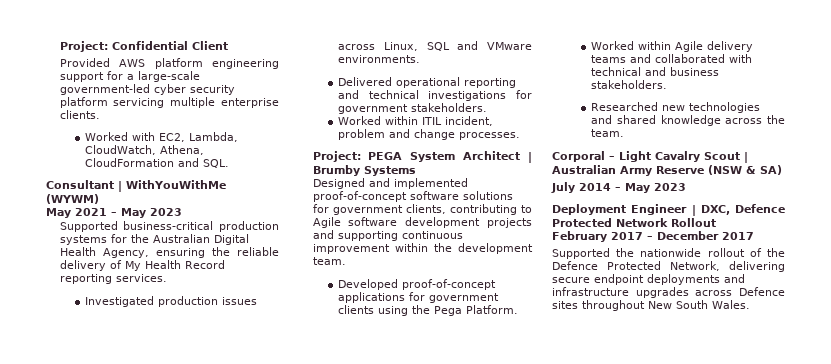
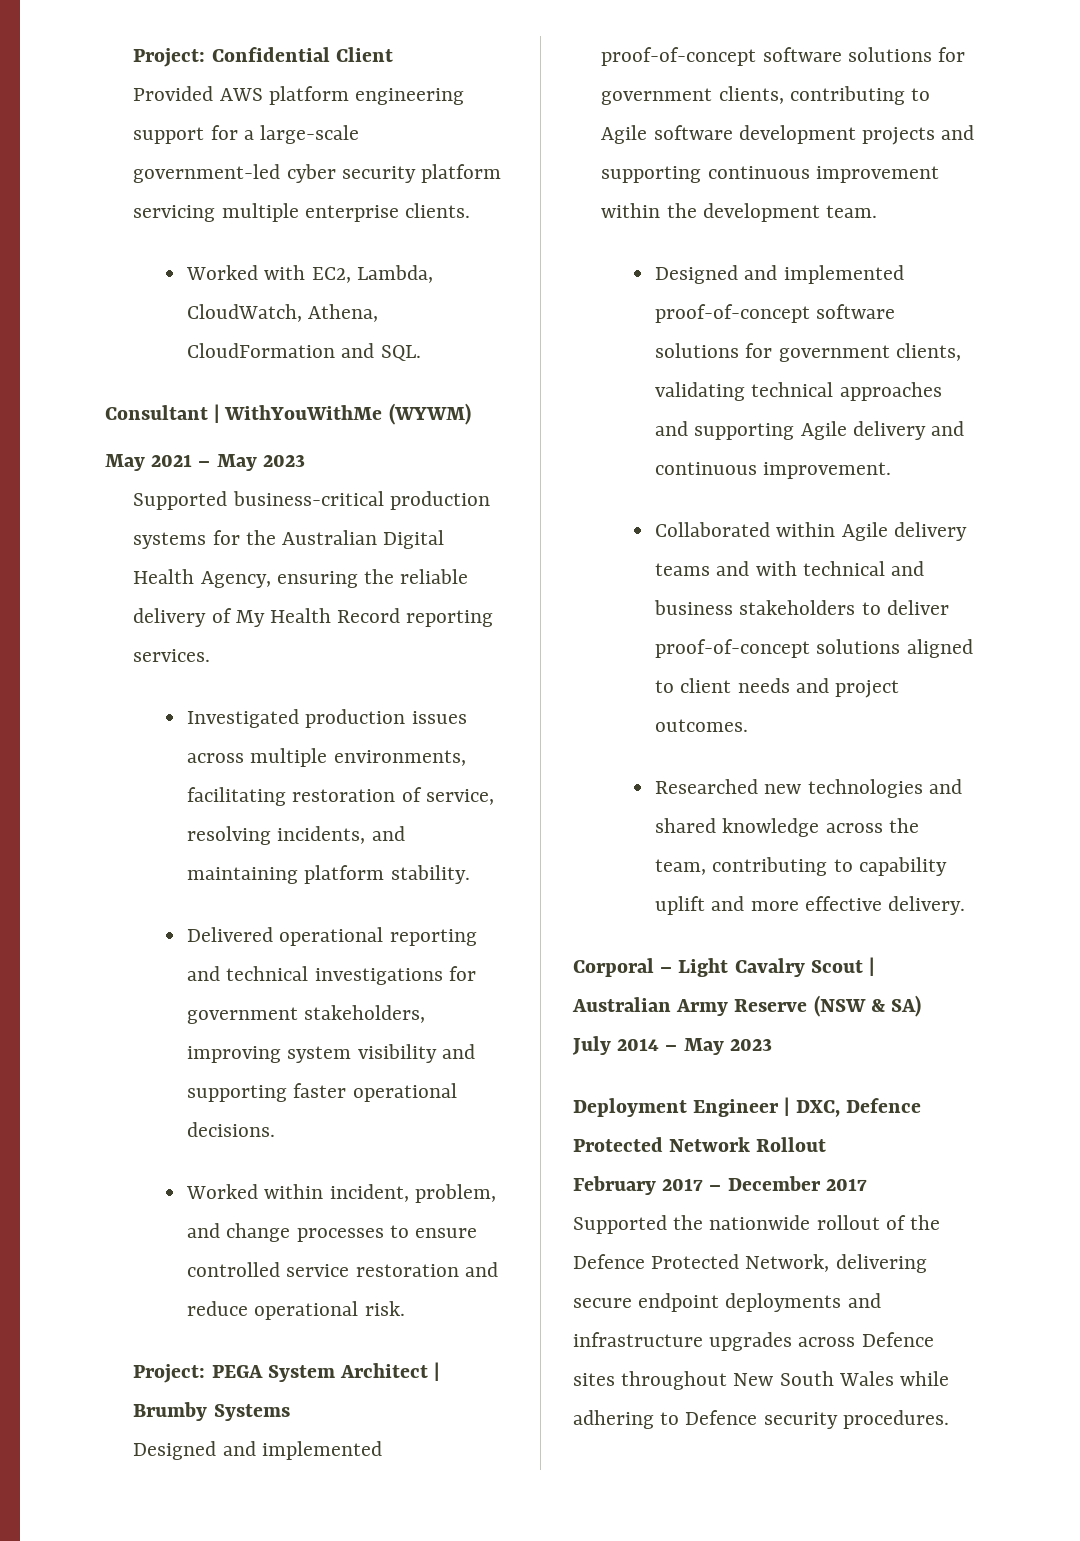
[383,41,532,51] [338,55,421,63] Linux, SQL and VMware environments. -> [250,748,466,767] [187,787,494,806] [187,826,405,845] [187,865,470,884] multiple environments, facilitating restoration of service, resolving incidents, and maintaining platform stability.
[411,103,488,112] [338,116,494,126] [338,129,521,140] stakeholders. // Worked within ITIL incident, problem and change processes. -> [304,1005,426,1023] [187,1044,475,1063] [187,1083,457,1102] [187,1122,276,1137] [186,1184,496,1203] [187,1223,477,1242] [187,1262,498,1277] [187,1301,405,1320] stakeholders, improving system visibility and supporting faster operational decisions. // Worked within incident, problem, and change processes to ensure controlled service restoration and reduce operational risk.
[338,279,497,290] [338,292,500,303] [338,305,519,316] [591,41,635,50] Developed proof-of-concept applications for government clients using the Pega Platform. // Worked -> [655,265,904,284] [655,304,896,323] [655,343,961,362] [655,382,942,401] [655,421,964,440] [655,462,892,479] [655,522,771,537] Designed and implemented proof-of-concept software solutions for government clients, validating technical approaches and supporting Agile delivery and continuous improvement. // Collaborated
[655,54,726,63] collaborated -> (750, 568) none
[591,80,668,89] stakeholders. -> [739,600,949,615] [655,639,973,658] [655,678,899,698] [655,719,749,732] stakeholders to deliver proof-of-concept solutions aligned to client needs and project outcomes.
[591,129,625,137] team. -> [655,857,947,876] [655,896,965,915] team, contributing to capability uplift and more effective delivery.
[712,300,750,309] Wales. -> [838,1371,950,1386] [573,1410,949,1429] Wales while adhering to Defence security procedures.

